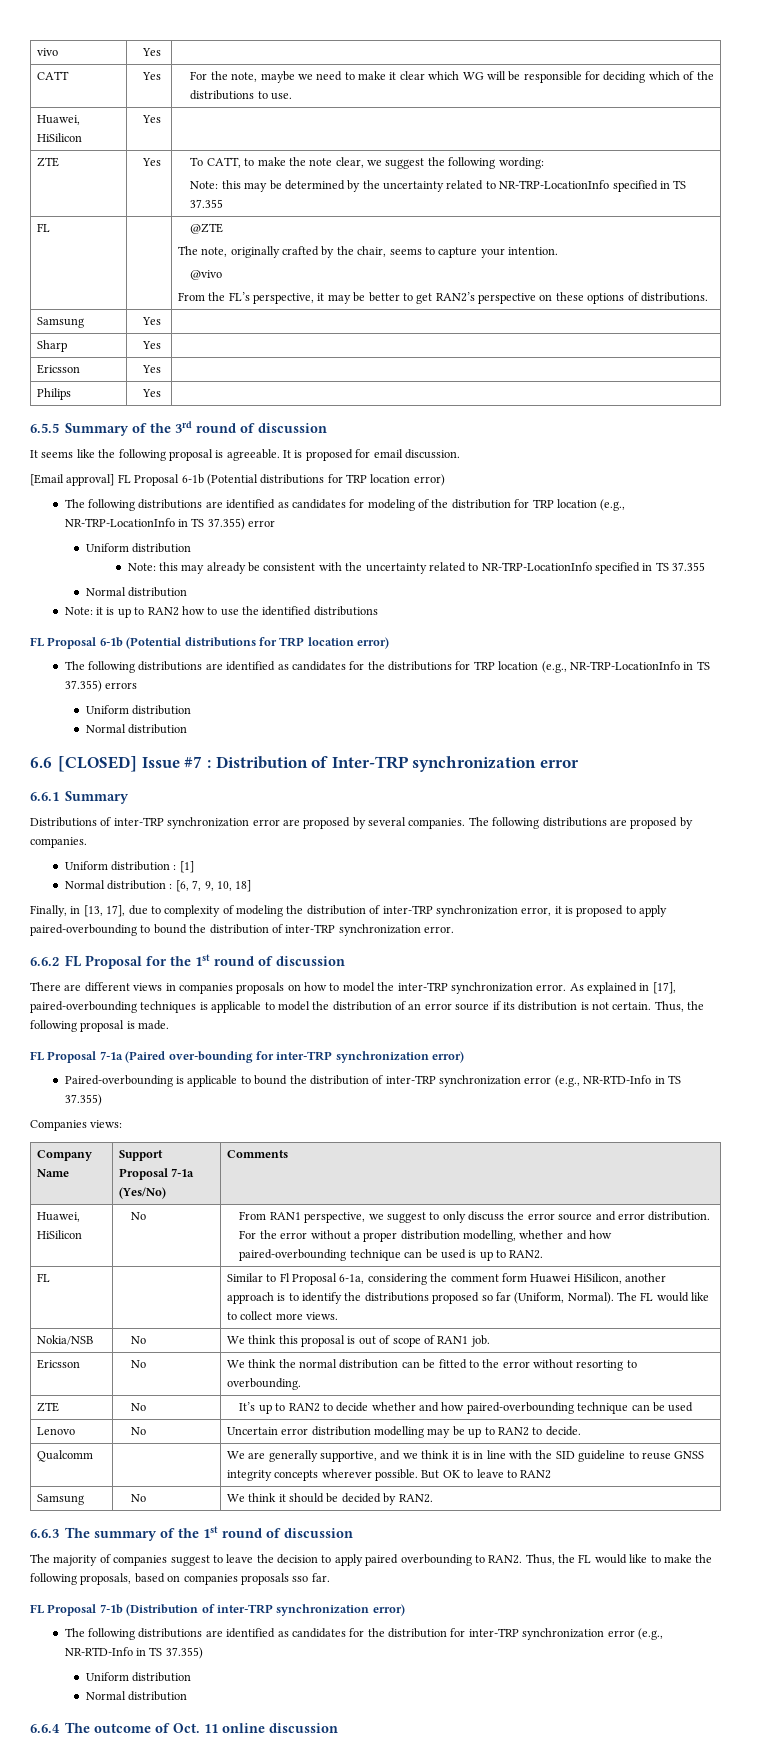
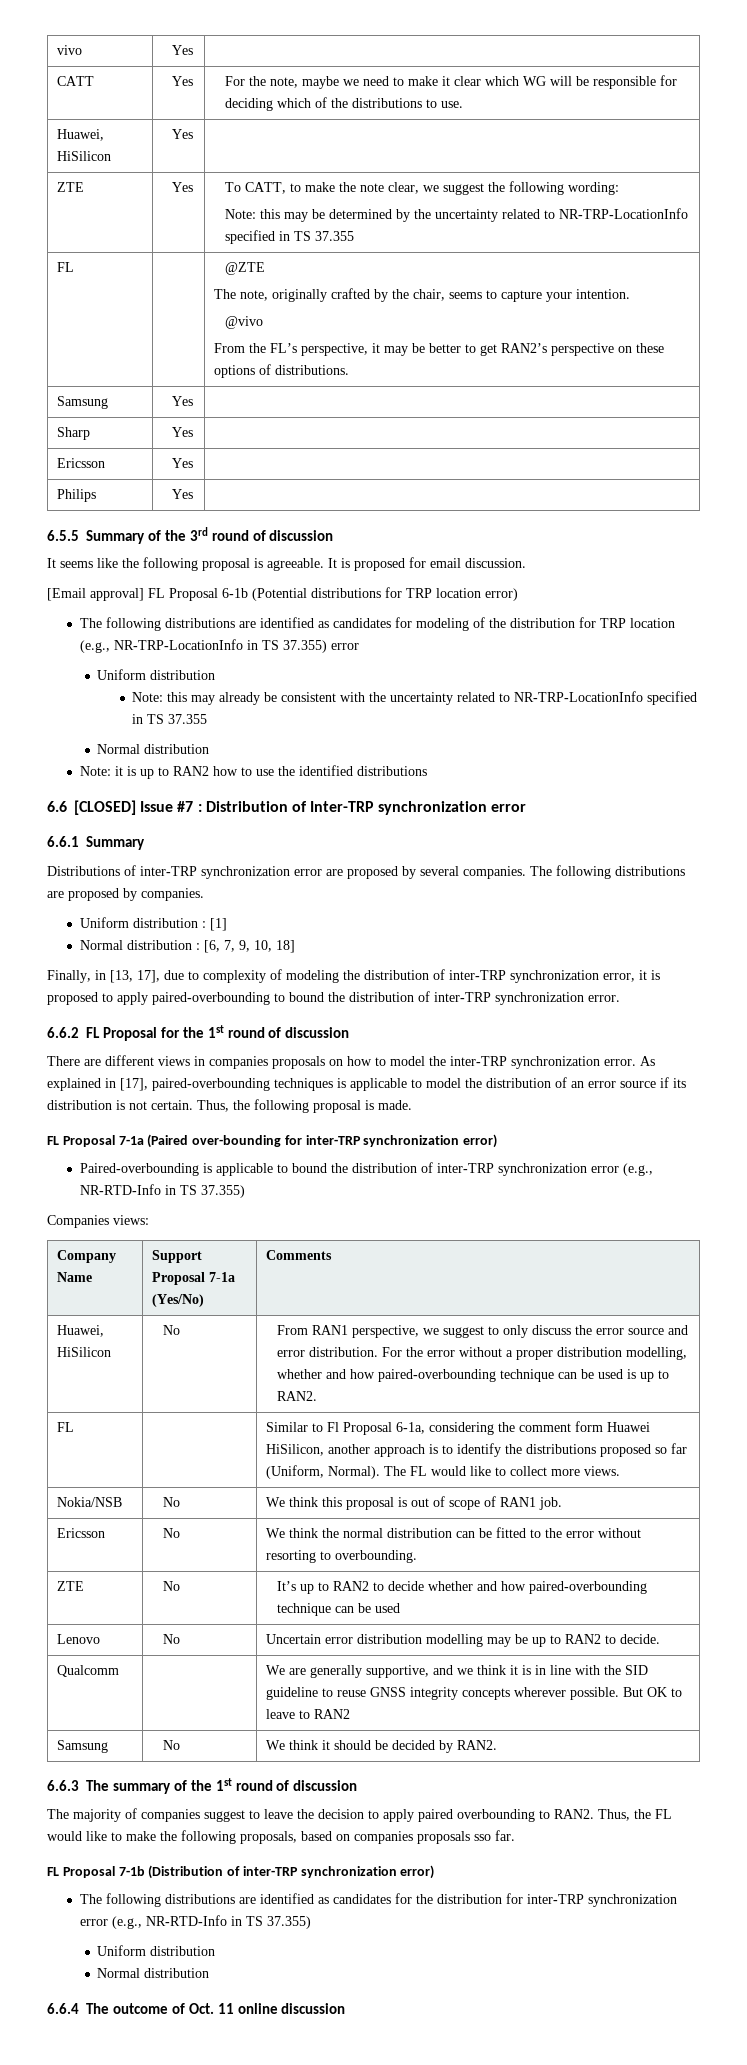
[30,637,389,649] [64,661,710,673] [64,680,138,692] [85,705,192,715] [85,724,188,734] // FL Proposal 6-1b (Potential distributions for TRP location error) // The following distributions are identified as candidates for the distributions for TRP location (e.g., NR-TRP-LocationInfo in TS 37.355) errors // Uniform distribution // Normal distribution -> (427, 771) none

